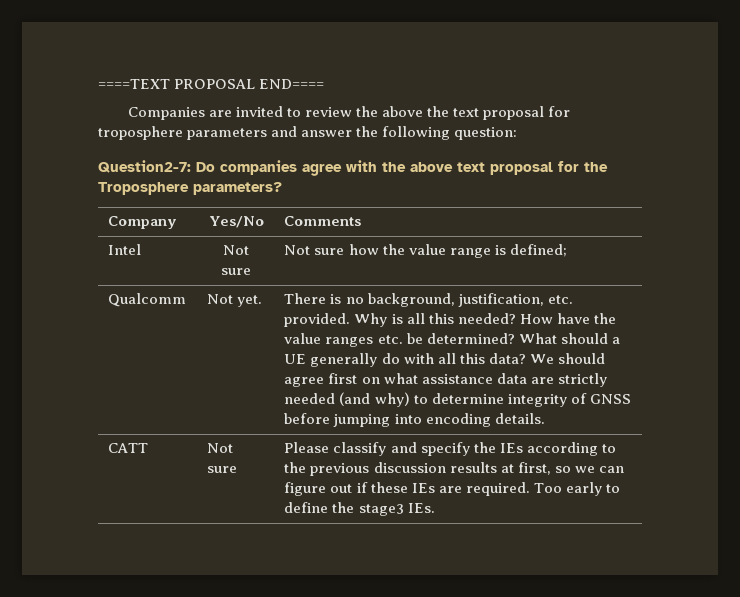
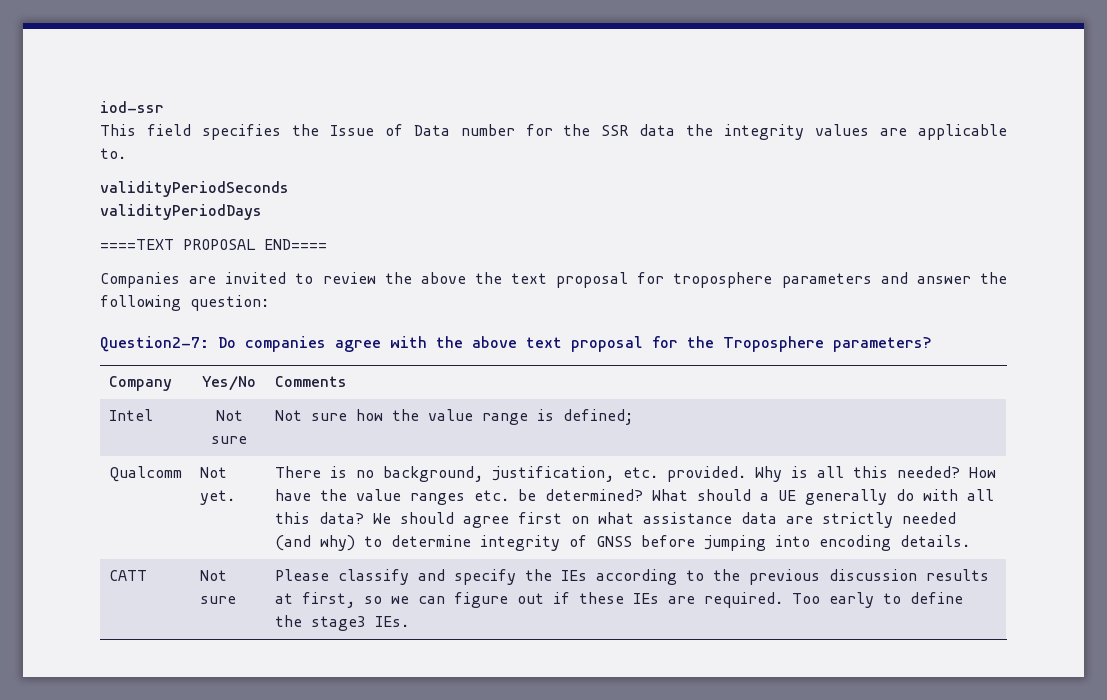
(98, 84) none -> [100,101,164,113] [100,124,1007,140] [100,148,126,159] [100,181,289,197] [100,204,262,220] iod-ssr // This field specifies the Issue of Data number for the SSR data the integrity values are applicable to. // validityPeriodSeconds // validityPeriodDays //

